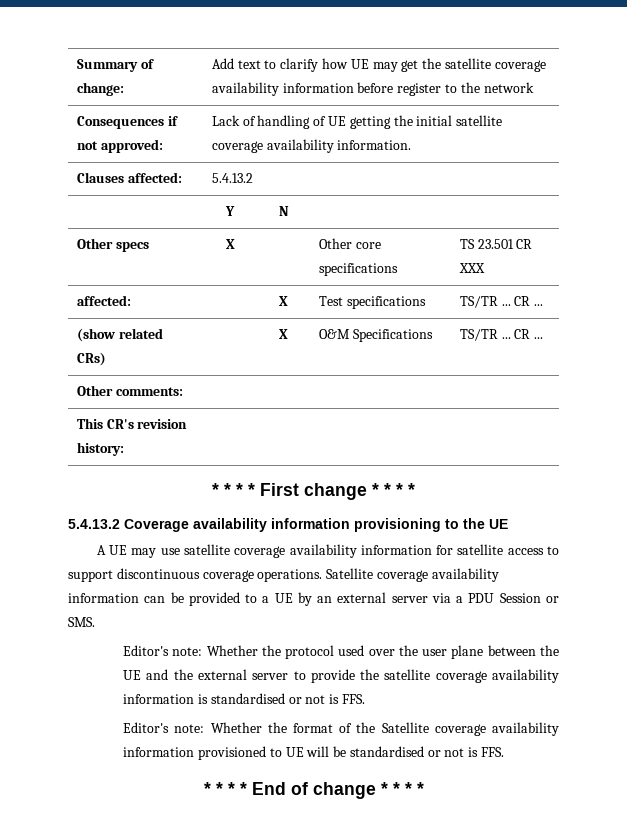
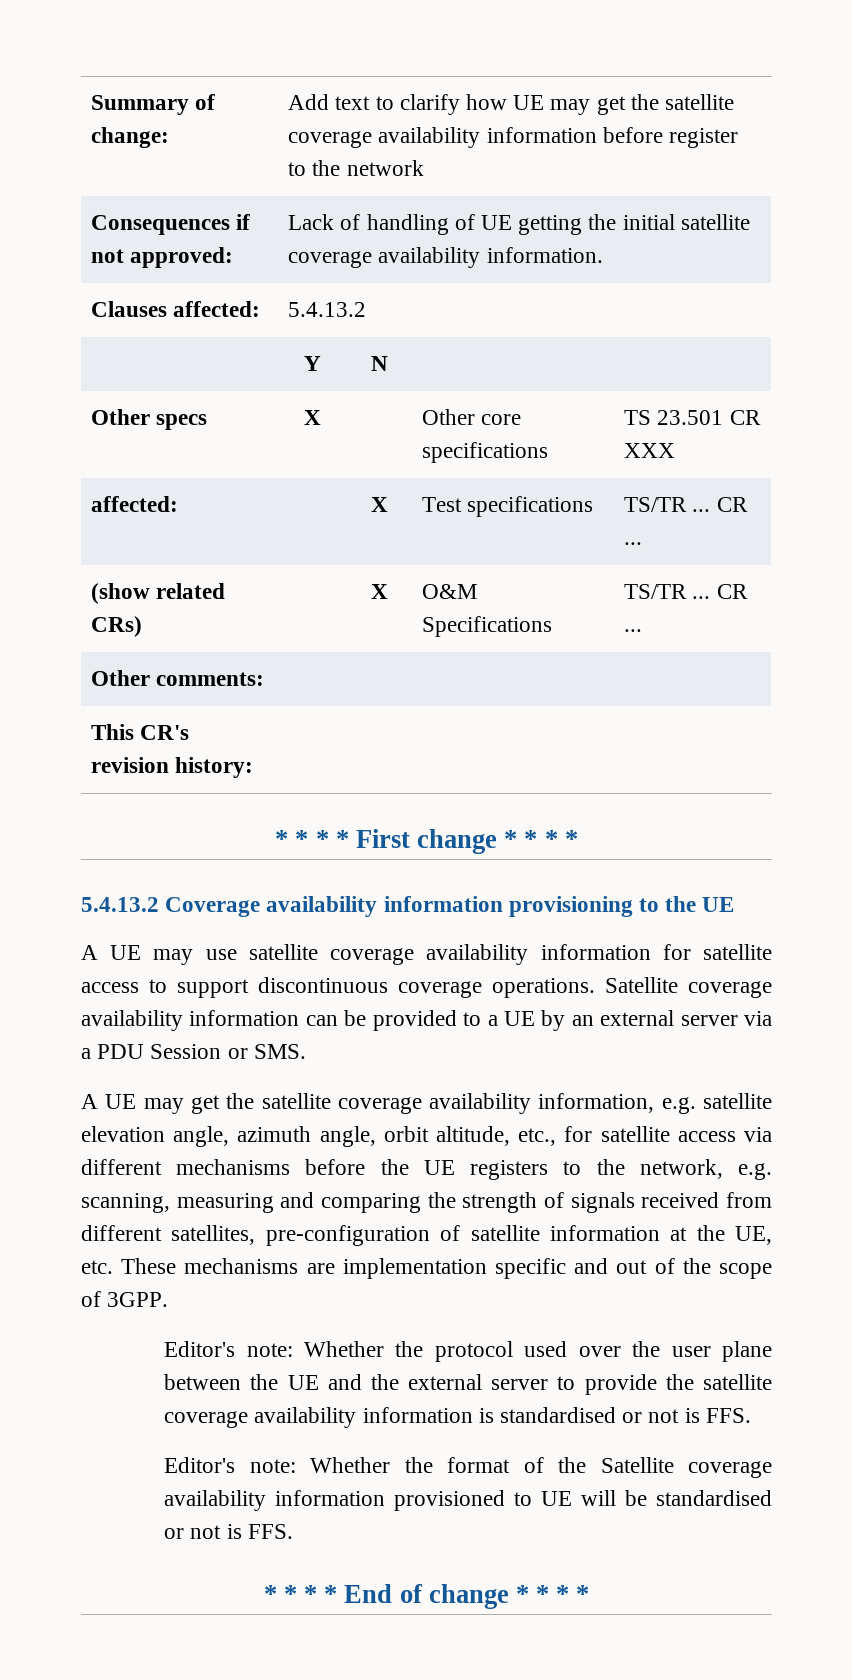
(95, 622) none -> [81,1093,772,1114] [81,1126,772,1147] [81,1159,772,1180] [81,1192,772,1213] [81,1225,772,1246] [81,1258,773,1279] [81,1291,169,1307] // A UE may get the satellite coverage availability information, e.g. satellite elevation angle, azimuth angle, orbit altitude, etc., for satellite access via different mechanisms before the UE registers to the network, e.g. scanning, measuring and comparing the strength of signals received from different satellites, pre-configuration of satellite information at the UE, etc. These mechanisms are implementation specific and out of the scope of 3GPP.

